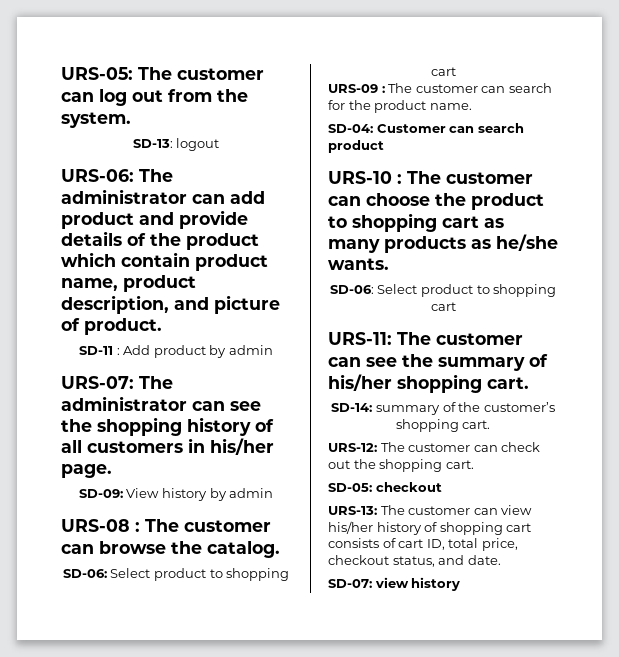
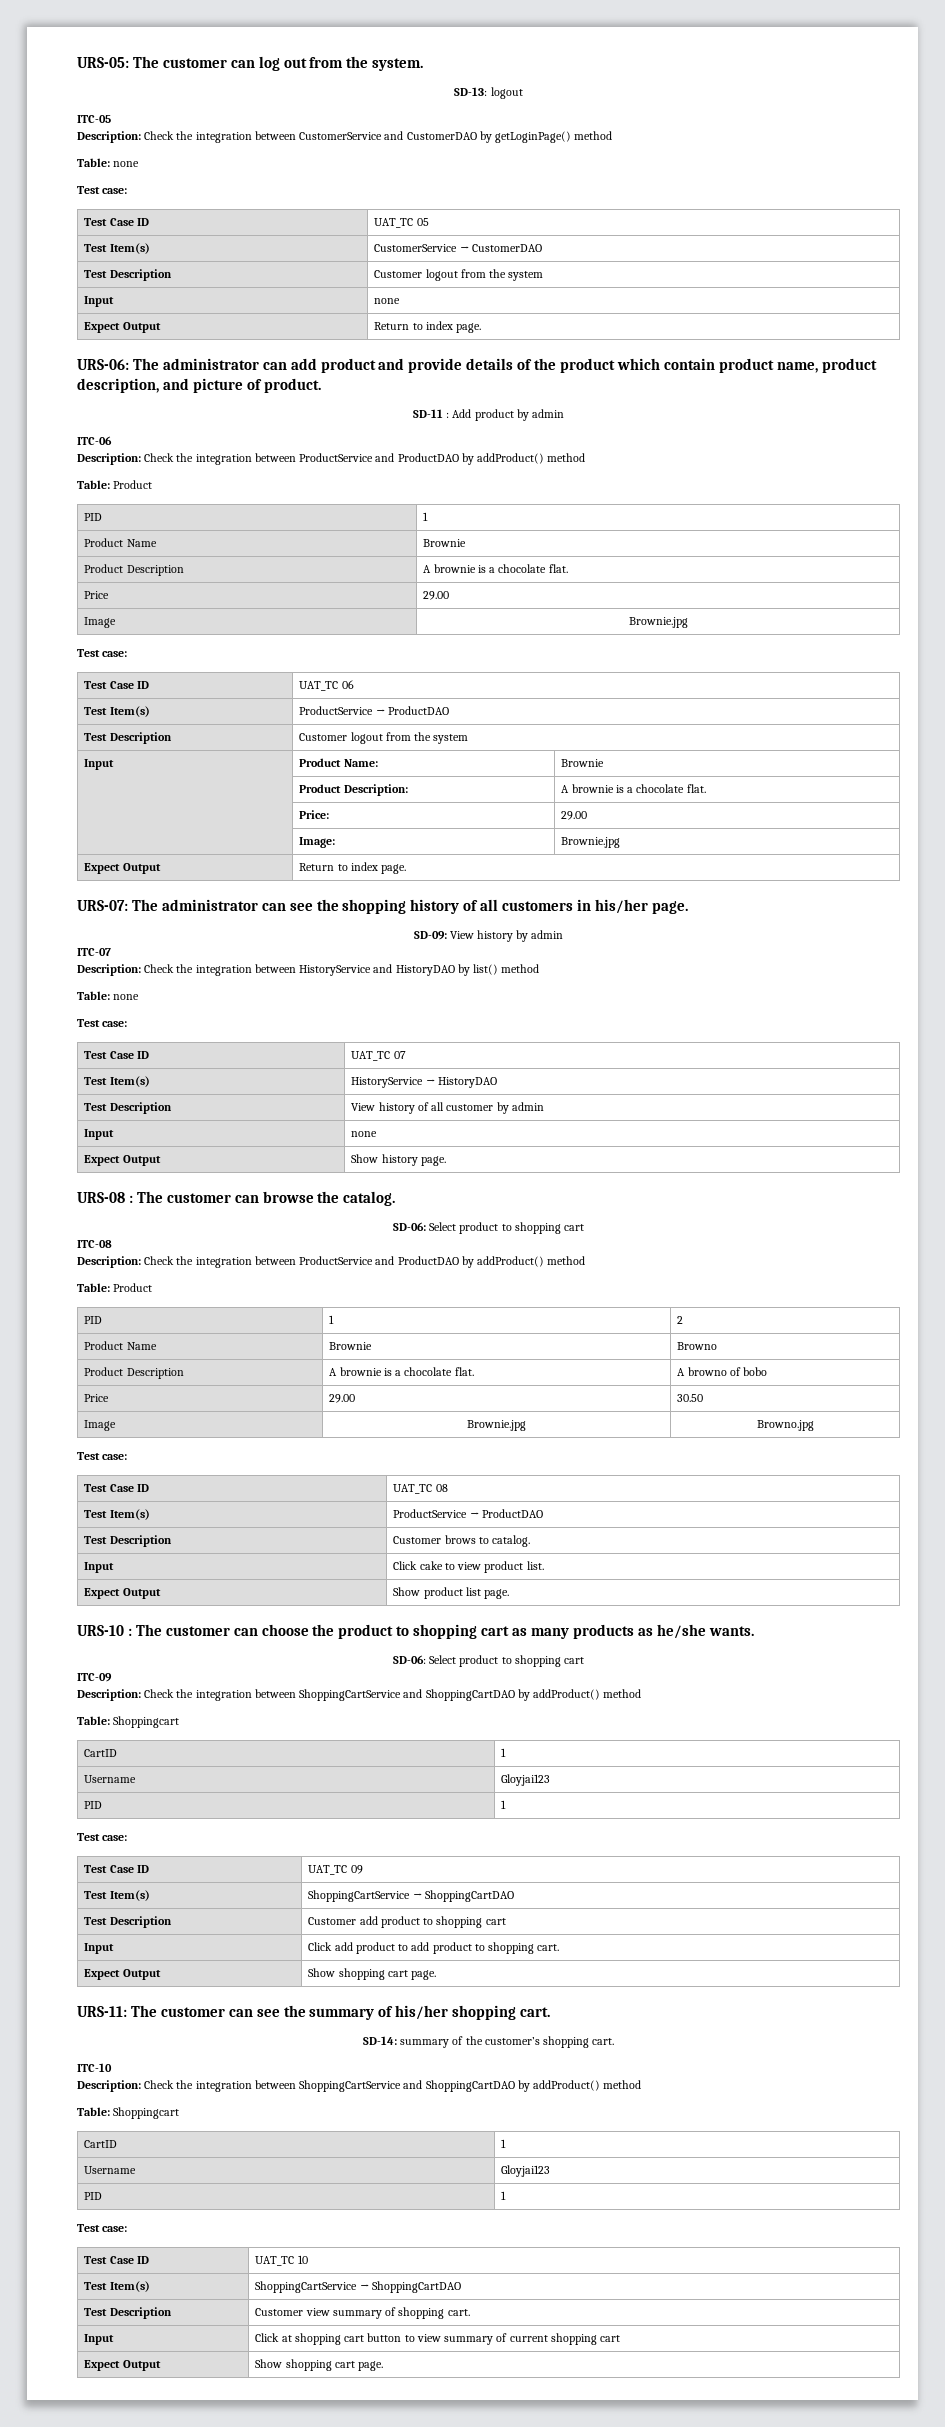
(220, 144) none -> [77,115,111,123] [77,131,613,143] [77,158,140,167] [77,186,128,194] [84,218,149,226] [374,218,429,228] [84,243,150,254] [374,244,542,252] [84,269,172,281] [374,269,544,281] [84,296,115,307] [374,298,401,304] [84,322,161,333] [374,321,482,333] // ITC-05 // Description: Check the integration between CustomerService and CustomerDAO by getLoginPage() method // Table: none // Test case: // Test Case ID | UAT_TC 05 // Test Item(s) | CustomerService → CustomerDAO // Test Description | Customer logout from the system // Input | none // Expect Output | Return to index page.
(273, 350) none -> [77,436,112,445] [77,453,586,465] [77,480,153,489] [84,513,103,521] [423,512,429,521] [84,538,157,547] [423,539,467,547] [84,564,184,576] [423,564,568,573] [84,591,110,599] [423,591,450,600] [84,617,117,628] [628,617,688,628] [77,649,128,657] [84,681,149,689] [299,680,354,691] [84,706,150,717] [299,706,449,715] [84,732,172,744] [299,732,469,744] [84,759,115,770] [299,758,378,767] [561,759,605,767] [299,784,408,796] [561,784,706,793] [299,810,330,819] [561,811,588,820] [299,837,336,848] [561,837,621,848] [84,863,161,874] [299,862,407,874] // ITC-06 // Description: Check the integration between ProductService and ProductDAO by addProduct() method // Table: Product // PID | 1 // Product Name | Brownie // Product Description | A brownie is a chocolate flat. // Price | 29.00 // Image | Brownie.jpg // Test case: // Test Case ID | UAT_TC 06 // Test Item(s) | ProductService → ProductDAO // Test Description | Customer logout from the system // Input | Product Name: | Brownie // | Product Description: | A brownie is a chocolate flat. // | Price: | 29.00 // | Image: | Brownie.jpg // Expect Output | Return to index page.
(274, 493) none -> [77,948,111,956] [77,964,540,976] [77,991,140,1000] [77,1019,128,1027] [84,1051,149,1059] [351,1051,406,1061] [84,1076,150,1087] [351,1077,497,1088] [84,1102,172,1114] [351,1102,544,1114] [84,1129,115,1140] [351,1131,378,1137] [84,1155,161,1166] [351,1154,446,1166] // ITC-07 // Description: Check the integration between HistoryService and HistoryDAO by list() method // Table: none // Test case: // Test Case ID | UAT_TC 07 // Test Item(s) | HistoryService → HistoryDAO // Test Description | View history of all customer by admin // Input | none // Expect Output | Show history page.
[328,83,552,93] [328,100,472,113] [328,123,524,133] [328,140,384,153] URS-09 : The customer can search for the product name. // SD-04: Customer can search product -> [77,1240,112,1248] [77,1256,586,1268] [77,1283,153,1292] [84,1316,103,1324] [329,1315,335,1324] [677,1316,684,1324] [84,1341,157,1350] [329,1342,373,1350] [677,1342,718,1350] [84,1367,184,1379] [329,1367,474,1376] [677,1367,768,1376] [84,1394,110,1402] [329,1394,356,1403] [677,1394,704,1402] [84,1420,117,1431] [467,1420,526,1431] [756,1420,814,1431] [77,1452,128,1460] [84,1484,149,1492] [393,1484,448,1494] [84,1509,150,1520] [393,1509,543,1518] [84,1535,172,1547] [393,1535,531,1547] [84,1562,115,1573] [393,1561,544,1573] [84,1588,161,1599] [393,1587,510,1599] ITC-08 // Description: Check the integration between ProductService and ProductDAO by addProduct() method // Table: Product // PID | 1 | 2 // Product Name | Brownie | Browno // Product Description | A brownie is a chocolate flat. | A browno of bobo // Price | 29.00 | 30.50 // Image | Brownie.jpg | Browno.jpg // Test case: // Test Case ID | UAT_TC 08 // Test Item(s) | ProductService → ProductDAO // Test Description | Customer brows to catalog. // Input | Click cake to view product list. // Expect Output | Show product list page.
(456, 306) none -> [77,1673,112,1682] [77,1689,642,1701] [77,1716,180,1728] [84,1749,118,1757] [501,1748,507,1757] [84,1775,137,1783] [501,1774,551,1786] [84,1801,103,1809] [501,1800,507,1809] [77,1833,128,1841] [84,1865,149,1873] [308,1865,363,1875] [84,1890,150,1901] [308,1890,514,1902] [84,1916,172,1928] [308,1916,506,1928] [84,1943,115,1954] [308,1942,560,1954] [84,1969,161,1980] [308,1968,437,1980] // ITC-09 // Description: Check the integration between ShoppingCartService and ShoppingCartDAO by addProduct() method // Table: Shoppingcart // CartID | 1 // Username | Gloyjai123 // PID | 1 // Test case: // Test Case ID | UAT_TC 09 // Test Item(s) | ShoppingCartService → ShoppingCartDAO // Test Description | Customer add product to shopping cart // Input | Click add product to add product to shopping cart. // Expect Output | Show shopping cart page.
[328,442,541,452] [328,459,474,472] [328,482,442,492] [328,505,533,515] [328,521,532,535] [328,538,518,551] [328,555,501,567] [328,577,461,591] URS-12: The customer can check out the shopping cart. // SD-05: checkout // URS-13: The customer can view his/her history of shopping cart consists of cart ID, total price, checkout status, and date. // SD-07: view history -> [77,2063,112,2072] [77,2080,642,2092] [77,2107,180,2119] [84,2140,118,2148] [501,2139,507,2148] [84,2166,137,2174] [501,2165,551,2177] [84,2192,103,2200] [501,2191,507,2200] [77,2224,128,2232] [84,2256,149,2264] [255,2255,308,2266] [84,2281,150,2292] [255,2281,461,2293] [84,2307,172,2319] [255,2307,470,2319] [84,2334,115,2345] [255,2333,621,2345] [84,2360,161,2371] [255,2359,384,2371] ITC-10 // Description: Check the integration between ShoppingCartService and ShoppingCartDAO by addProduct() method // Table: Shoppingcart // CartID | 1 // Username | Gloyjai123 // PID | 1 // Test case: // Test Case ID | UAT_TC 10 // Test Item(s) | ShoppingCartService → ShoppingCartDAO // Test Description | Customer view summary of shopping cart. // Input | Click at shopping cart button to view summary of current shopping cart // Expect Output | Show shopping cart page.

